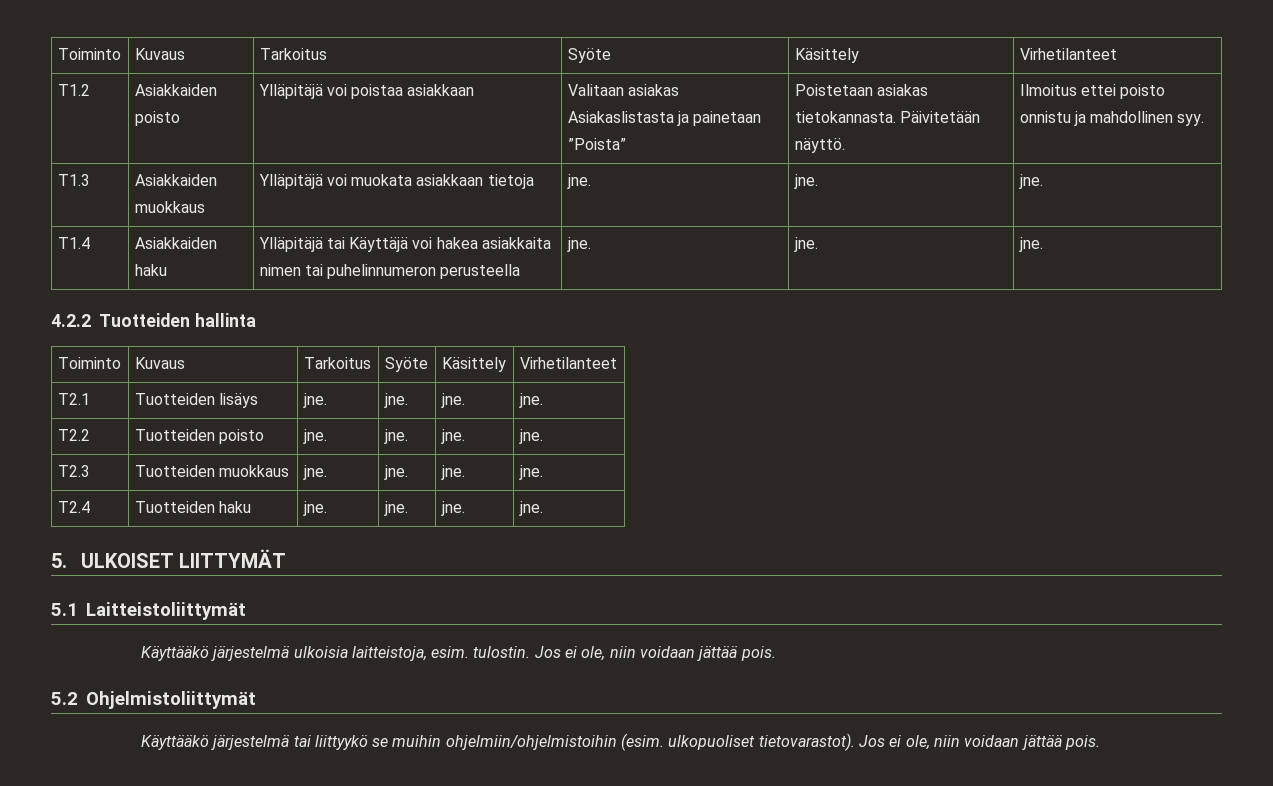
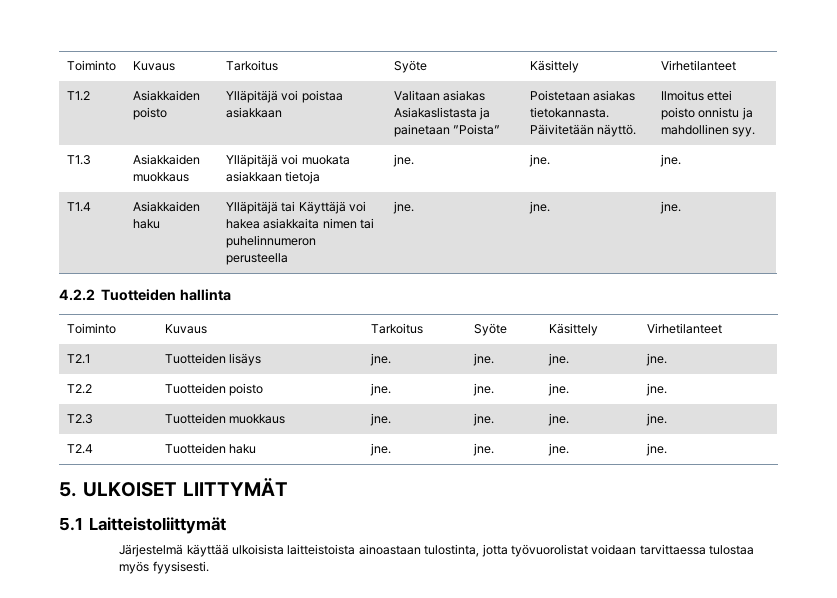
[140,646,776,661] [51,691,256,709] [140,733,1100,751] Käyttääkö järjestelmä ulkoisia laitteistoja, esim. tulostin. Jos ei ole, niin voidaan jättää pois. // 5.2 Ohjelmistoliittymät // Käyttääkö järjestelmä tai liittyykö se muihin ohjelmiin/ohjelmistoihin (esim. ulkopuoliset tietovarastot). Jos ei ole, niin voidaan jättää pois. -> [119,544,755,557] [119,561,209,574] Järjestelmä käyttää ulkoisista laitteistoista ainoastaan tulostinta, jotta työvuorolistat voidaan tarvittaessa tulostaa myös fyysisesti.

